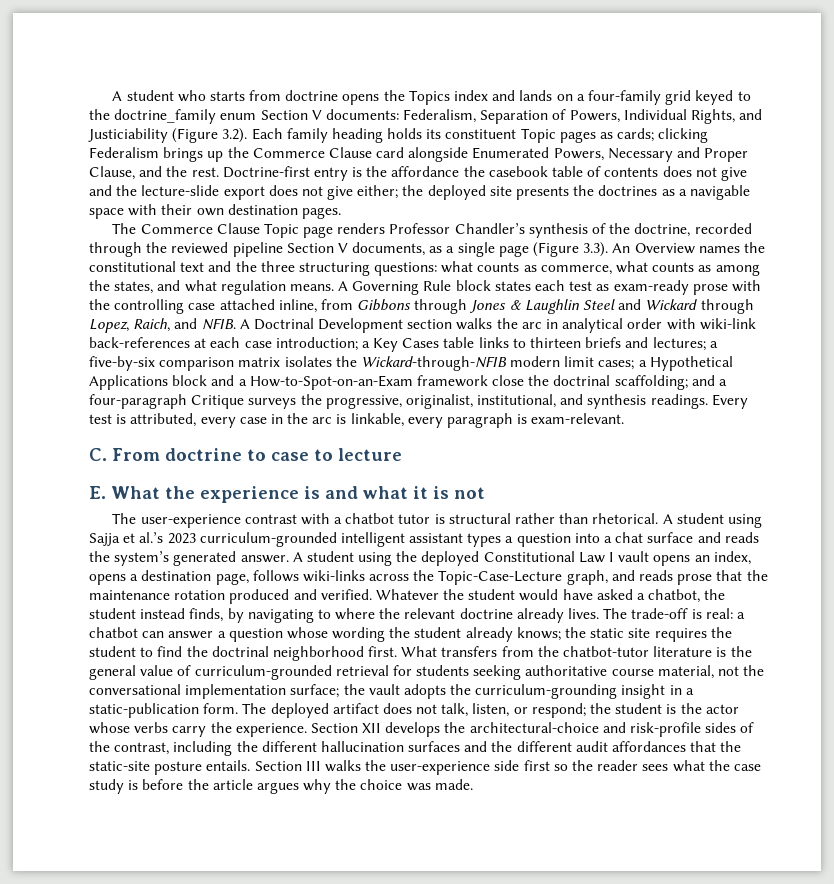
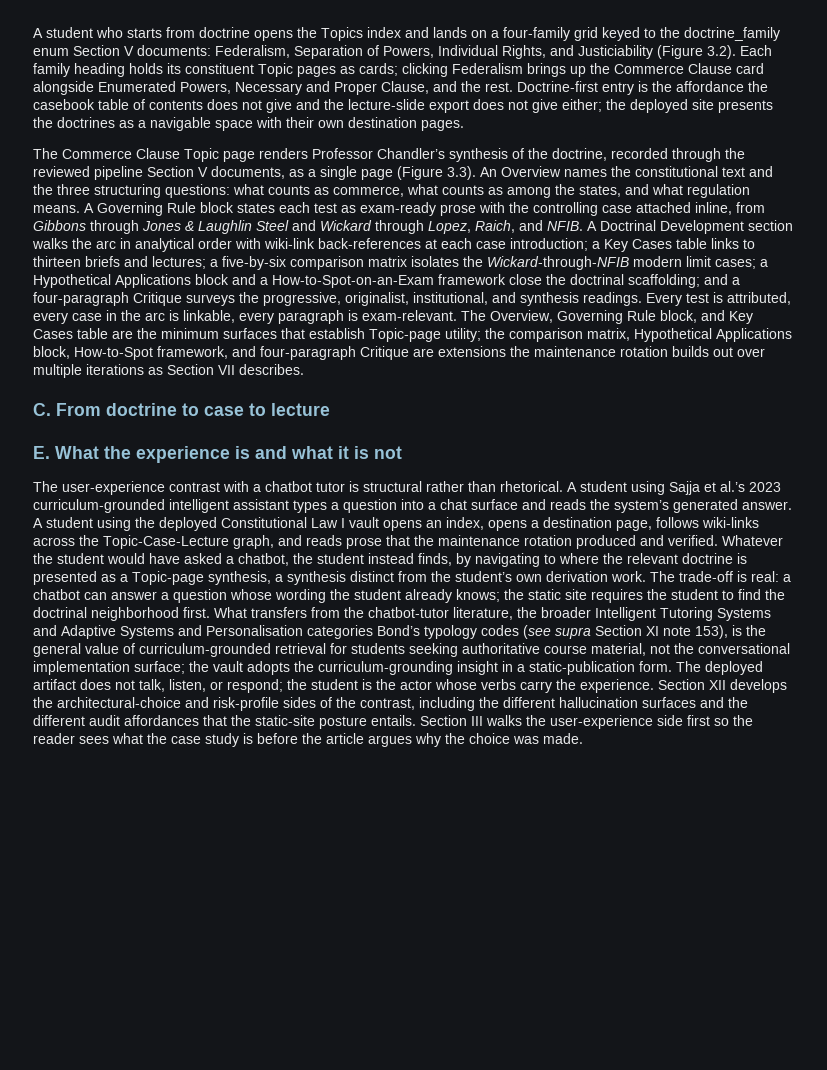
(625, 418) none -> [461,310,753,324] [33,328,792,342] [33,346,765,360] [33,364,304,378] The Overview, Governing Rule block, and Key Cases table are the minimum surfaces that establish Topic-page utility; the comparison matrix, Hypothetical Applications block, How-to-Spot framework, and four-paragraph Critique are extensions the maintenance rotation builds out over multiple iterations as Section VII describes.
[516,608,600,623] already lives. -> [737,553,747,564] [33,571,646,585] is presented as a Topic-page synthesis, a synthesis distinct from the student’s own derivation work.
[653,646,713,657] literature -> [453,607,771,621] [33,625,728,639] literature, the broader Intelligent Tutoring Systems and Adaptive Systems and Personalisation categories Bond’s typology codes (see supra Section XI note 153),

